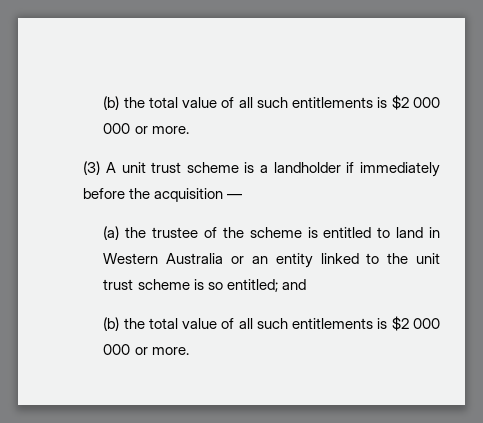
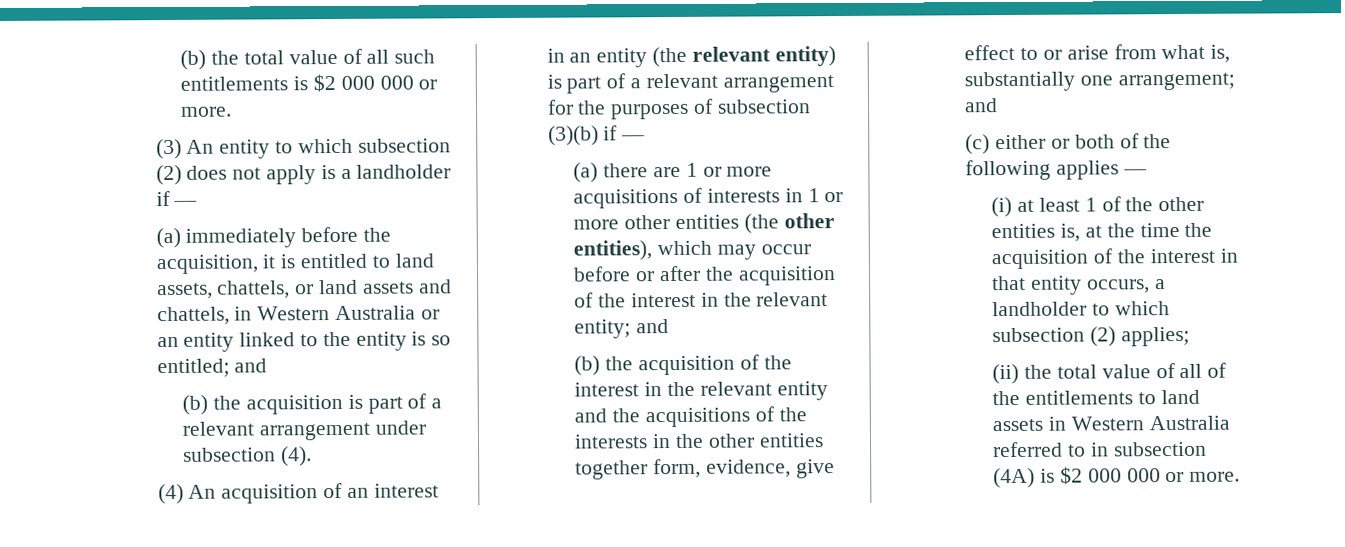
[105,162,239,173] A unit trust scheme -> [186,138,451,159] [155,164,317,186] An entity to which subsection (2) does not apply
(355, 167) none -> [173,200,198,206] [155,227,181,249] — // (a)
[154,188,243,202] [103,226,424,240] acquisition — // (a) the trustee of the scheme is entitled to land -> [155,253,434,275] [156,279,452,300] [156,306,230,326] acquisition, it is entitled to land assets, chattels, or land assets and chattels,
[416,253,441,264] [103,279,190,290] unit trust scheme -> [355,331,407,351] entity
[148,318,374,329] total value of all such entitlements -> [246,393,443,415] [182,420,427,441] [183,446,313,467] [157,482,439,505] [546,46,836,68] [546,73,834,94] [546,98,811,120] [547,125,646,146] [573,162,773,183] [573,187,844,209] [573,213,835,234] [573,240,811,261] [573,265,836,286] [574,292,829,308] [574,319,670,339] [574,354,792,376] [574,381,828,401] [574,406,807,428] [574,433,824,449] [575,458,835,480] [964,44,1231,63] [964,71,1236,92] [964,98,999,113] [965,133,1172,155] [965,159,1148,181] [991,196,1205,218] [991,222,1213,242] [991,248,1238,270] [992,275,1166,295] [992,301,1170,317] [992,326,1190,347] [992,362,1228,385] [992,389,1200,406] [992,415,1230,432] [993,441,1207,458] [993,467,1036,489] acquisition is part of a relevant arrangement under subsection (4). // (4) An acquisition of an interest in an entity (the relevant entity) is part of a relevant arrangement for the purposes of subsection (3)(b) if — // (a) there are 1 or more acquisitions of interests in 1 or more other entities (the other entities), which may occur before or after the acquisition of the interest in the relevant entity; and // (b) the acquisition of the interest in the relevant entity and the acquisitions of the interests in the other entities together form, evidence, give effect to or arise from what is, substantially one arrangement; and // (c) either or both of the following applies — // (i) at least 1 of the other entities is, at the time the acquisition of the interest in that entity occurs, a landholder to which subsection (2) applies; // (ii) the total value of all of the entitlements to land assets in Western Australia referred to in subsection (4A)

